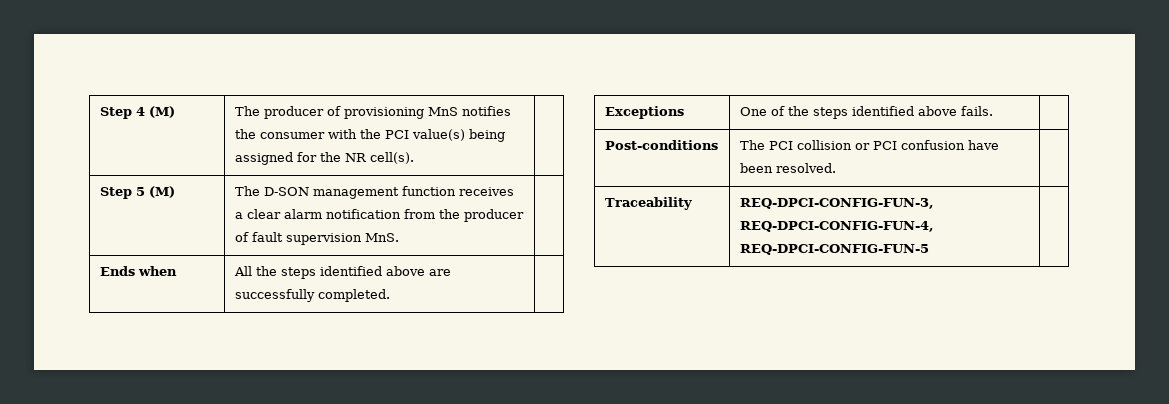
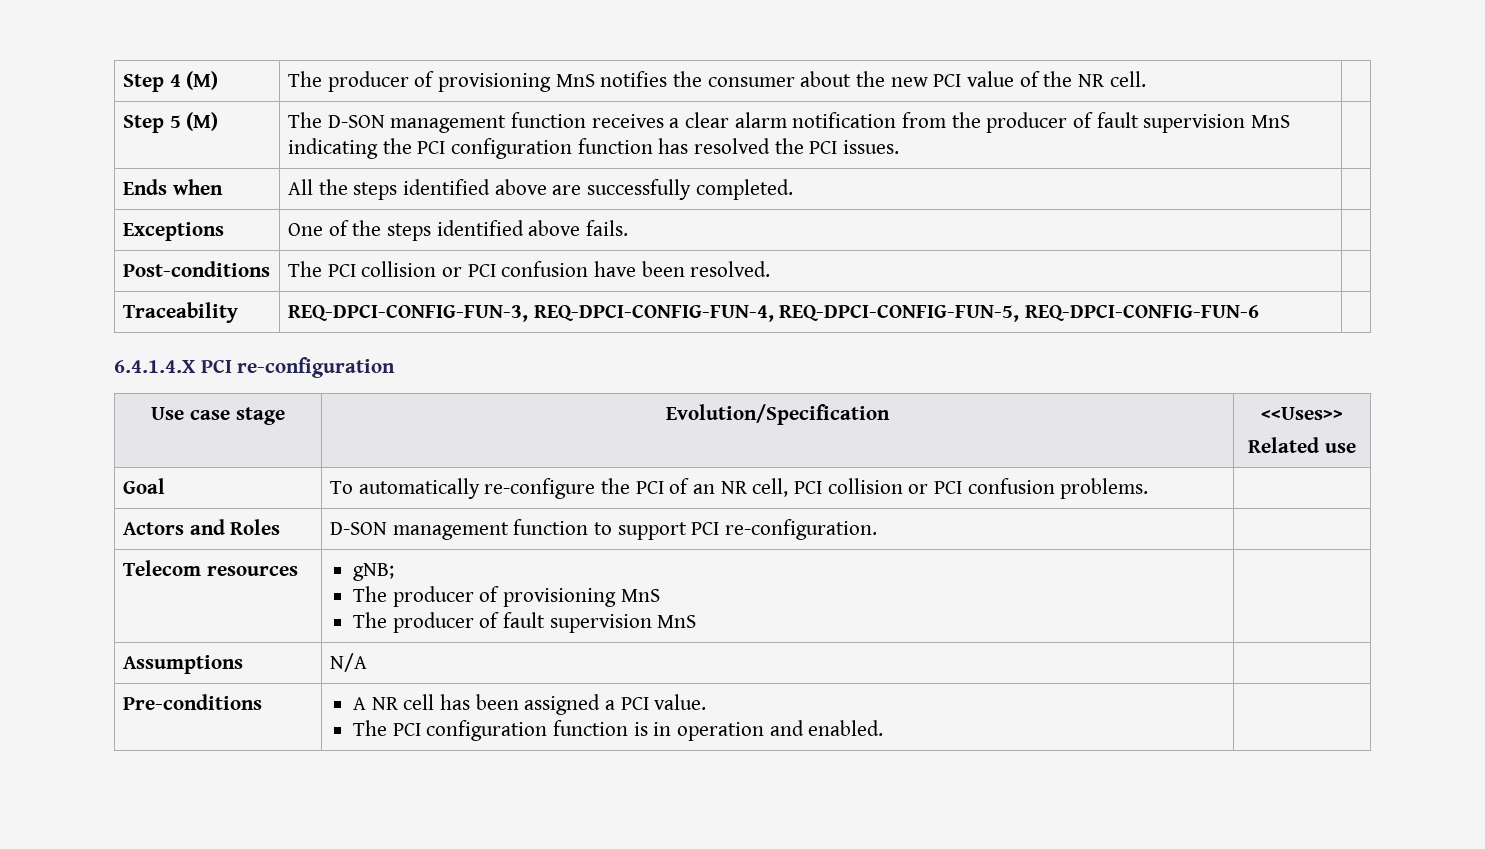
[327,129,505,142] [234,152,317,165] with the PCI value(s) being assigned for -> [800,71,1040,87] about the new PCI value of
[369,152,414,164] cell(s). -> [1109,71,1146,87] cell.
[364,233,399,242] MnS. -> [1251,115,1291,128] [287,138,899,159] MnS indicating the PCI configuration function has resolved the PCI issues.
[739,244,929,255] REQ-DPCI-CONFIG-FUN-5 -> [779,305,1259,322] [114,357,396,378] [151,407,285,425] [665,404,890,425] [1261,407,1343,420] [1248,437,1356,453] [122,478,165,494] [329,478,1149,499] [122,519,281,535] [329,519,877,540] [122,560,298,576] [353,563,395,581] [353,586,660,607] [353,612,697,633] [122,655,243,674] [329,653,367,672] [122,694,262,710] [353,694,707,715] [353,720,884,741] REQ-DPCI-CONFIG-FUN-5, REQ-DPCI-CONFIG-FUN-6 | // 6.4.1.4.X PCI re-configuration // Use case stage | Evolution/Specification | <<Uses>> // Related use // Goal | To automatically re-configure the PCI of an NR cell, PCI collision or PCI confusion problems. | // Actors and Roles | D-SON management function to support PCI re-configuration. | // Telecom resources | gNB; // The producer of provisioning MnS // The producer of fault supervision MnS | // Assumptions | N/A | // Pre-conditions | A NR cell has been assigned a PCI value. // The PCI configuration function is in operation and enabled.

